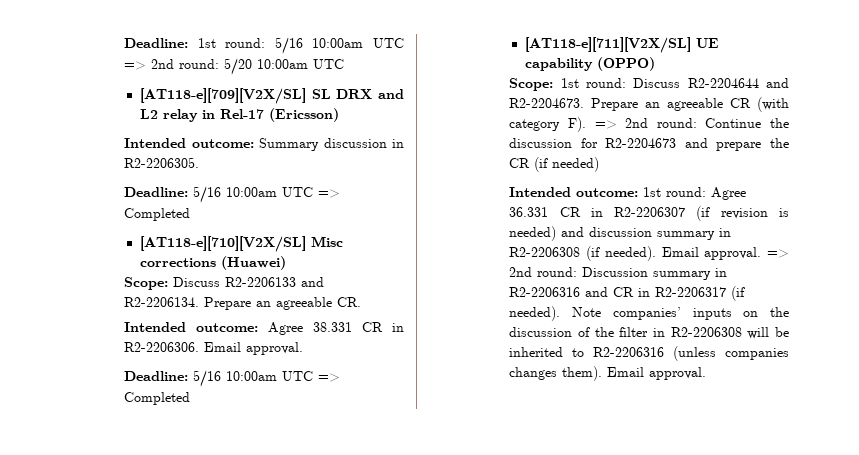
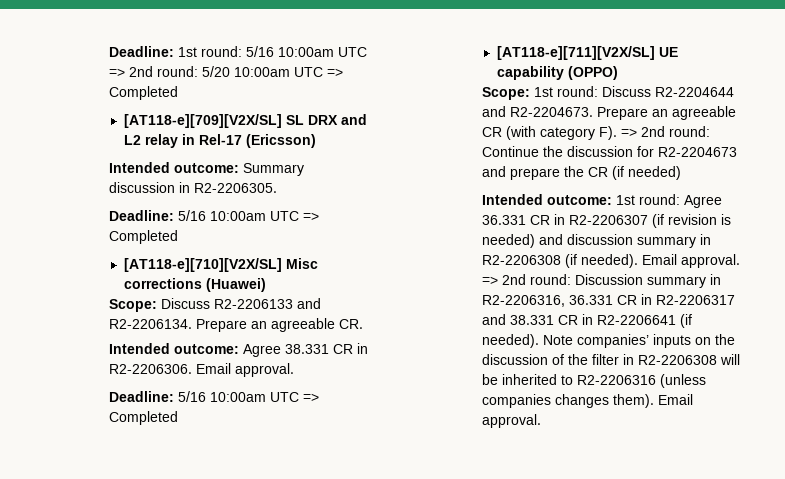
(345, 64) none -> [326,68,343,77] [108,86,178,100] => Completed
[509,287,609,297] R2-2206316 and -> [481,295,613,307] R2-2206316, 36.331
(727, 292) none -> [481,314,676,325] and 38.331 CR in R2-2206641

